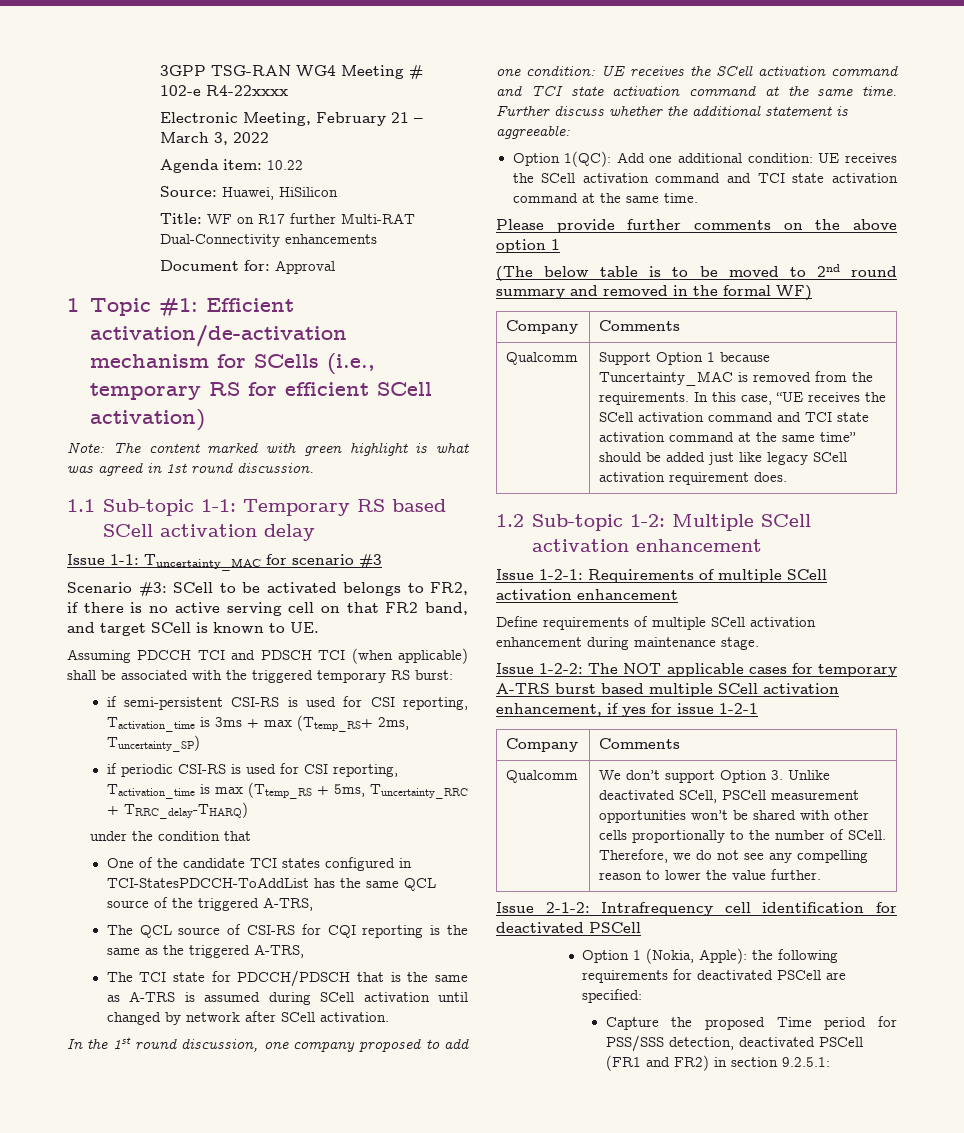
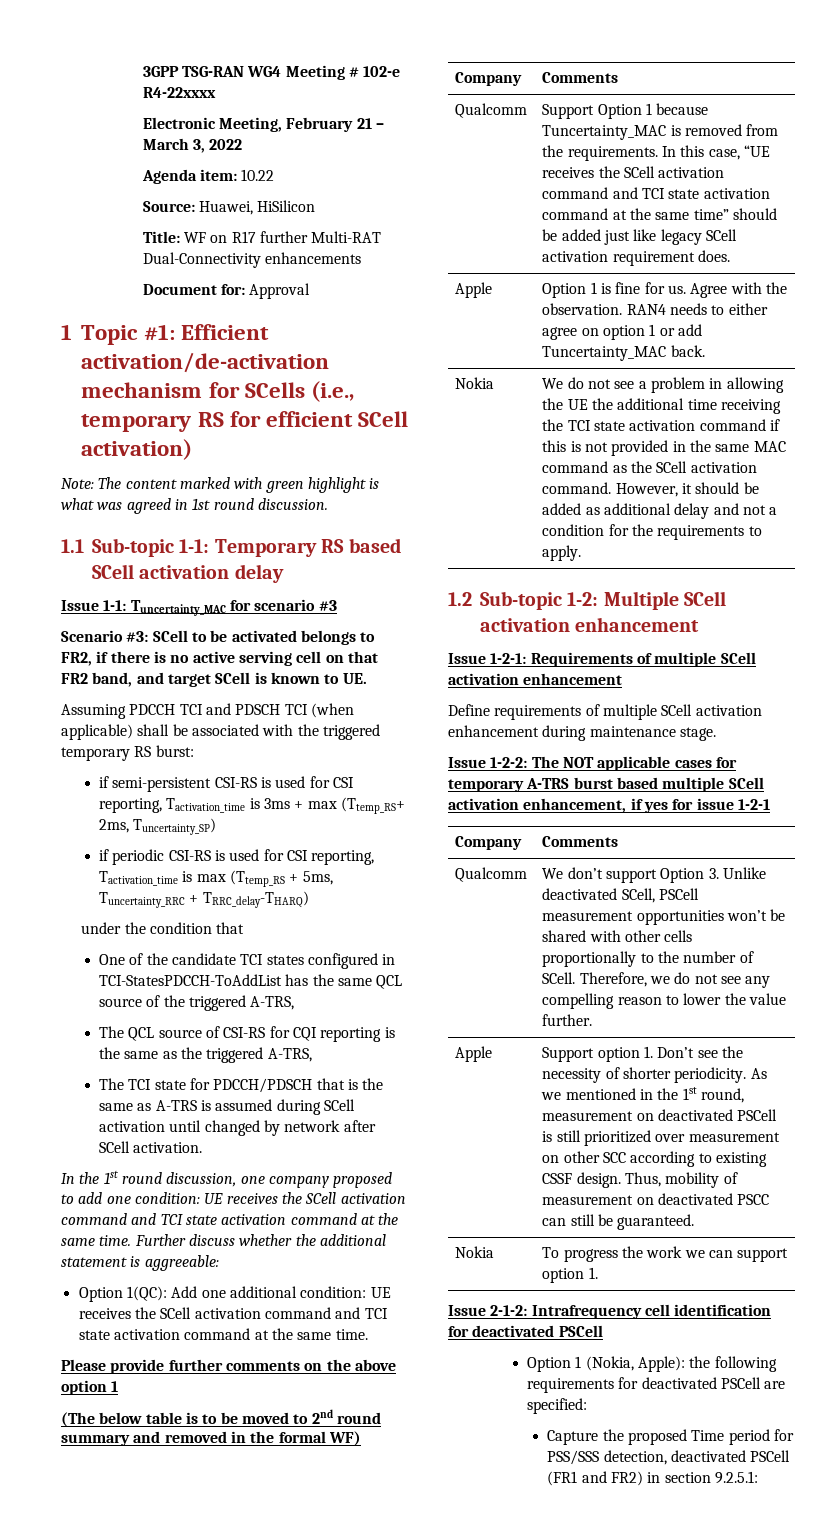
(788, 477) none -> [455,282,493,298] [542,282,787,298] [542,303,768,315] [542,324,702,340] [542,345,705,361] [455,377,495,389] [542,377,784,393] [542,398,781,414] [542,419,780,431] [542,440,786,456] [542,461,757,473] [542,482,759,497] [542,503,778,519] [542,524,762,540] [542,545,582,561] // Apple | Option 1 is fine for us. Agree with the observation. RAN4 needs to either agree on option 1 or add Tuncertainty_MAC back. // Nokia | We do not see a problem in allowing the UE the additional time receiving the TCI state activation command if this is not provided in the same MAC command as the SCell activation command. However, it should be added as additional delay and not a condition for the requirements to apply.
(822, 874) none -> [455,1046,493,1062] [542,1046,743,1062] [542,1067,767,1083] [541,1087,744,1103] [542,1109,778,1121] [542,1130,780,1146] [542,1151,767,1167] [542,1172,738,1188] [542,1193,770,1205] [542,1214,695,1230] [455,1246,495,1258] [542,1246,789,1262] [542,1267,598,1283] // Apple | Support option 1. Don’t see the necessity of shorter periodicity. As we mentioned in the 1st round, measurement on deactivated PSCell is still prioritized over measurement on other SCC according to existing CSSF design. Thus, mobility of measurement on deactivated PSCC can still be guaranteed. // Nokia | To progress the work we can support option 1.

